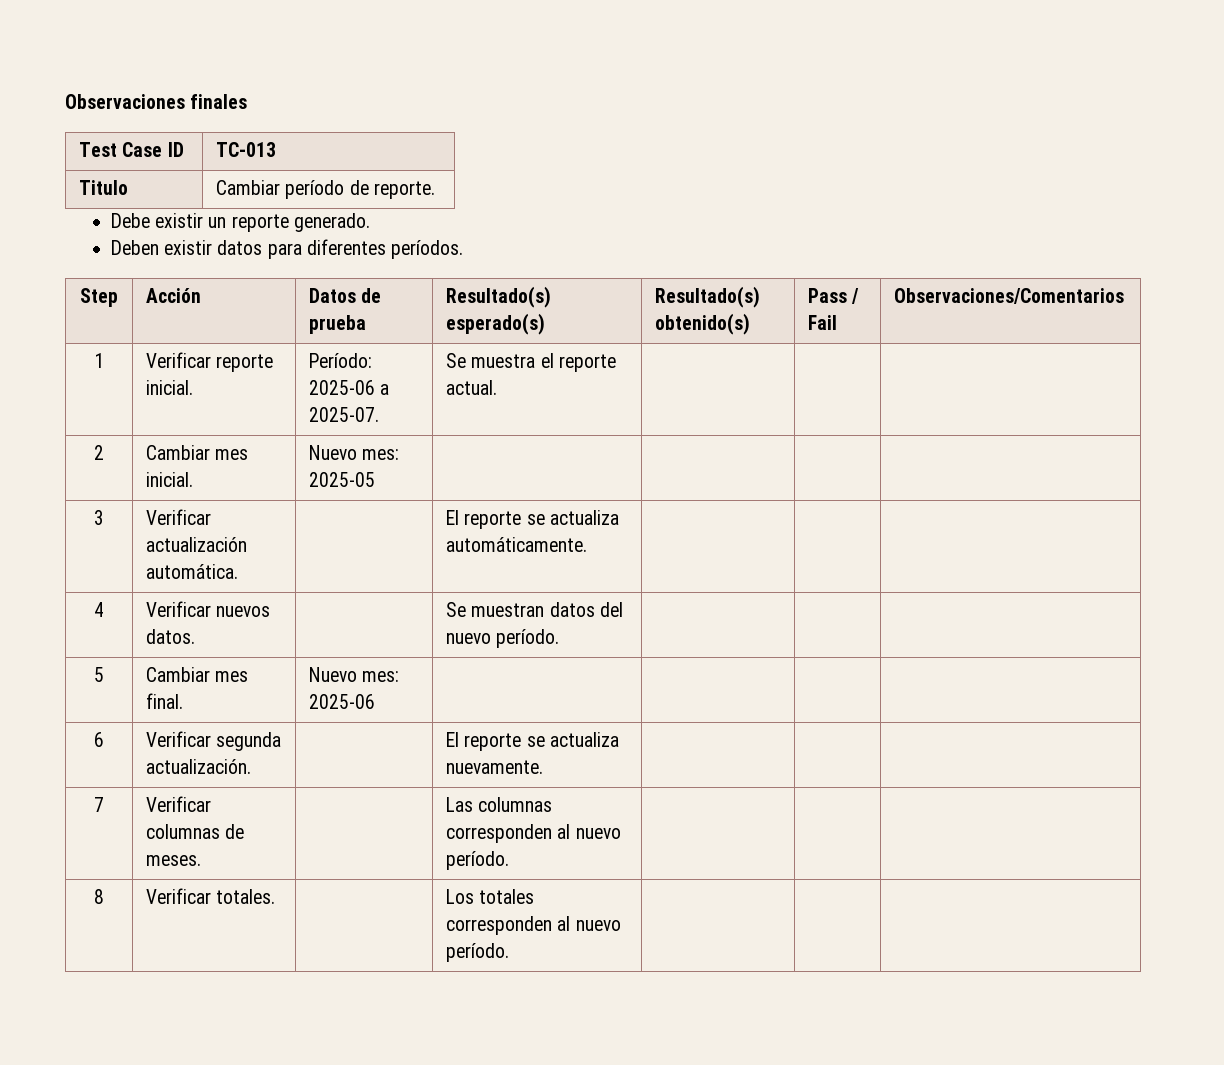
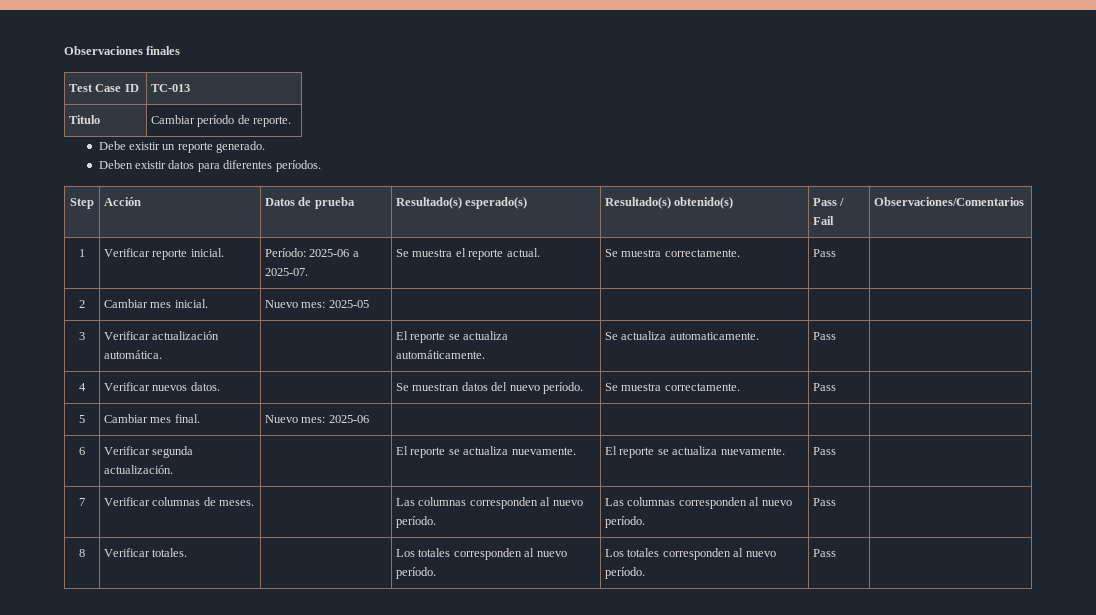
(498, 387) | -> [605,249,740,257] [813,249,837,257] Se muestra correctamente. | Pass
(588, 544) | -> [605,331,759,340] [813,332,837,340] Se actualiza automaticamente. | Pass
(560, 638) | -> [605,383,740,391] [813,383,837,391] Se muestra correctamente. | Pass
(544, 767) | -> [605,446,785,458] [813,447,837,455] El reporte se actualiza nuevamente. | Pass
(510, 860) | -> [605,497,792,509] [605,516,646,528] [813,498,837,506] Las columnas corresponden al nuevo período. | Pass
(510, 952) | -> [605,548,776,560] [605,567,646,579] [813,549,837,557] Los totales corresponden al nuevo período. | Pass

